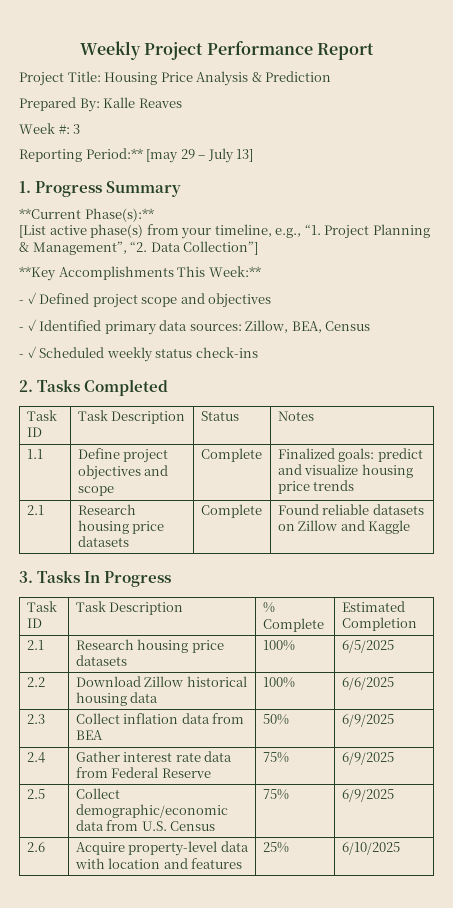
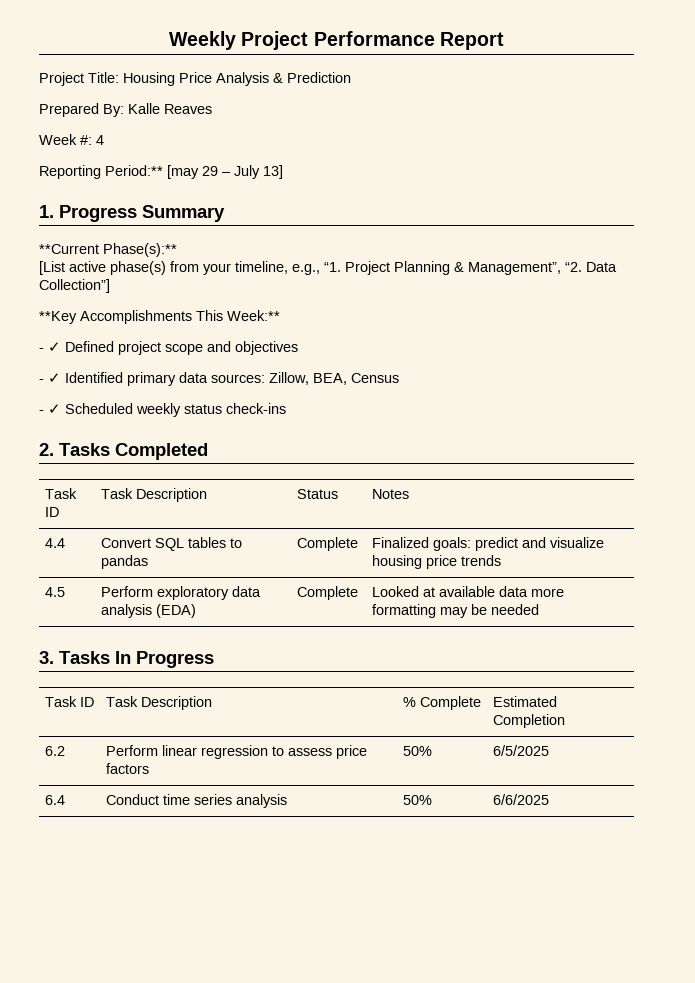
[73,124,81,134] 3 -> [96,135,104,145] 4
[26,449,43,459] [77,448,169,463] [77,465,169,480] [77,486,114,496] 1.1 | Define project objectives and scope -> [45,538,66,548] [101,537,243,551] [101,555,149,569] 4.4 | Convert SQL tables to pandas
[26,505,44,515] [77,504,136,515] [77,520,165,534] [77,536,129,547] [200,504,262,518] [277,504,424,515] [277,520,411,534] 2.1 | Research housing price datasets | Complete | Found reliable datasets on Zillow and Kaggle -> [45,587,66,597] [101,586,262,600] [101,604,197,618] [297,586,359,600] [372,586,565,597] [372,604,540,618] 4.5 | Perform exploratory data analysis (EDA) | Complete | Looked at available data more formatting may be needed
[26,640,44,650] [75,639,224,653] [75,655,127,666] [262,640,295,651] [341,640,394,653] [26,677,45,687] [75,676,247,687] [75,692,159,706] [262,677,295,688] [341,677,394,690] [26,714,45,724] [75,713,245,724] [75,730,103,740] [262,714,289,725] [341,714,394,727] [26,752,45,763] [75,751,233,762] [75,767,211,778] [262,752,289,763] [341,752,394,765] [26,789,45,799] [75,788,120,799] [75,804,228,818] [75,820,216,831] [262,789,289,800] [341,789,394,802] [26,842,45,852] [75,841,249,856] [74,858,243,869] [262,842,289,853] [341,842,400,855] 2.1 | Research housing price datasets | 100% | 6/5/2025 // 2.2 | Download Zillow historical housing data | 100% | 6/6/2025 // 2.3 | Collect inflation data from BEA | 50% | 6/9/2025 // 2.4 | Gather interest rate data from Federal Reserve | 75% | 6/9/2025 // 2.5 | Collect demographic/economic data from U.S. Census | 75% | 6/9/2025 // 2.6 | Acquire property-level data with location and features | 25% | 6/10/2025 -> [45,746,66,756] [106,745,368,759] [106,763,150,774] [403,746,433,756] [493,745,550,756] [45,795,66,805] [106,794,288,808] [403,795,433,805] [493,794,550,805] 6.2 | Perform linear regression to assess price factors | 50% | 6/5/2025 // 6.4 | Conduct time series analysis | 50% | 6/6/2025

